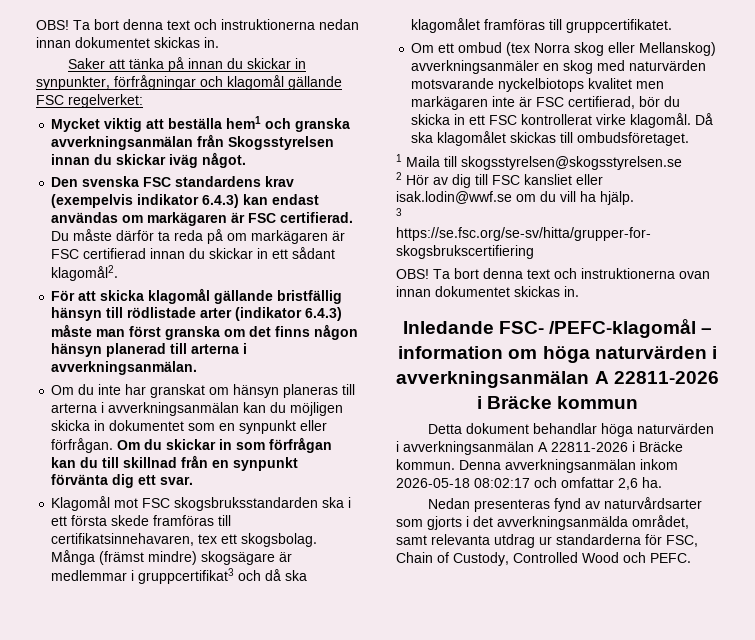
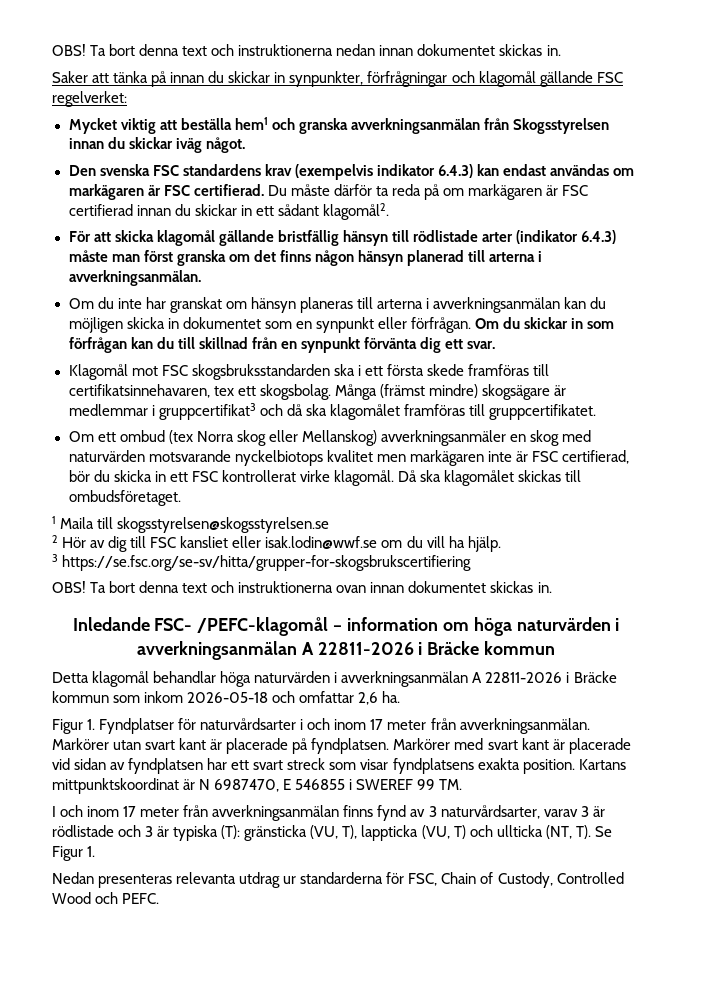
[466,423,530,434] dokument -> [92,671,150,687] klagomål
[396,459,636,473] kommun. Denna avverkningsanmälan -> [52,691,141,703] kommun som
[474,478,530,488] 08:02:17 -> (269, 697) none
[428,497,703,512] [396,515,689,530] [396,535,427,545] Nedan presenteras fynd av naturvårdsarter som gjorts i det avverkningsanmälda området, samt -> [52,718,590,734] [52,738,631,754] [52,758,626,774] [52,778,463,794] [52,805,605,821] [52,825,612,841] [52,846,96,861] [52,872,173,888] Figur 1. Fyndplatser för naturvårdsarter i och inom 17 meter från avverkningsanmälan. Markörer utan svart kant är placerade på fyndplatsen. Markörer med svart kant är placerade vid sidan av fyndplatsen har ett svart streck som visar fyndplatsens exakta position. Kartans mittpunktskoordinat är N 6987470, E 546855 i SWEREF 99 TM. // I och inom 17 meter från avverkningsanmälan finns fynd av 3 naturvårdsarter, varav 3 är rödlistade och 3 är typiska (T): gränsticka (VU, T), lappticka (VU, T) och ullticka (NT, T). Se Figur 1. // Nedan presenteras

